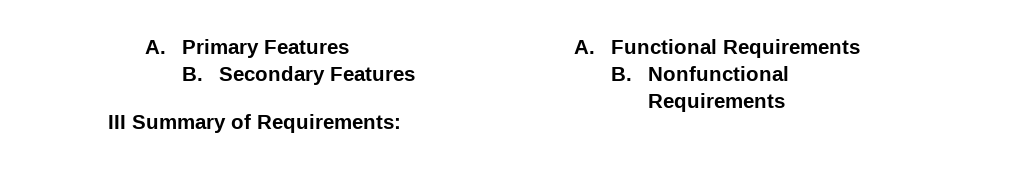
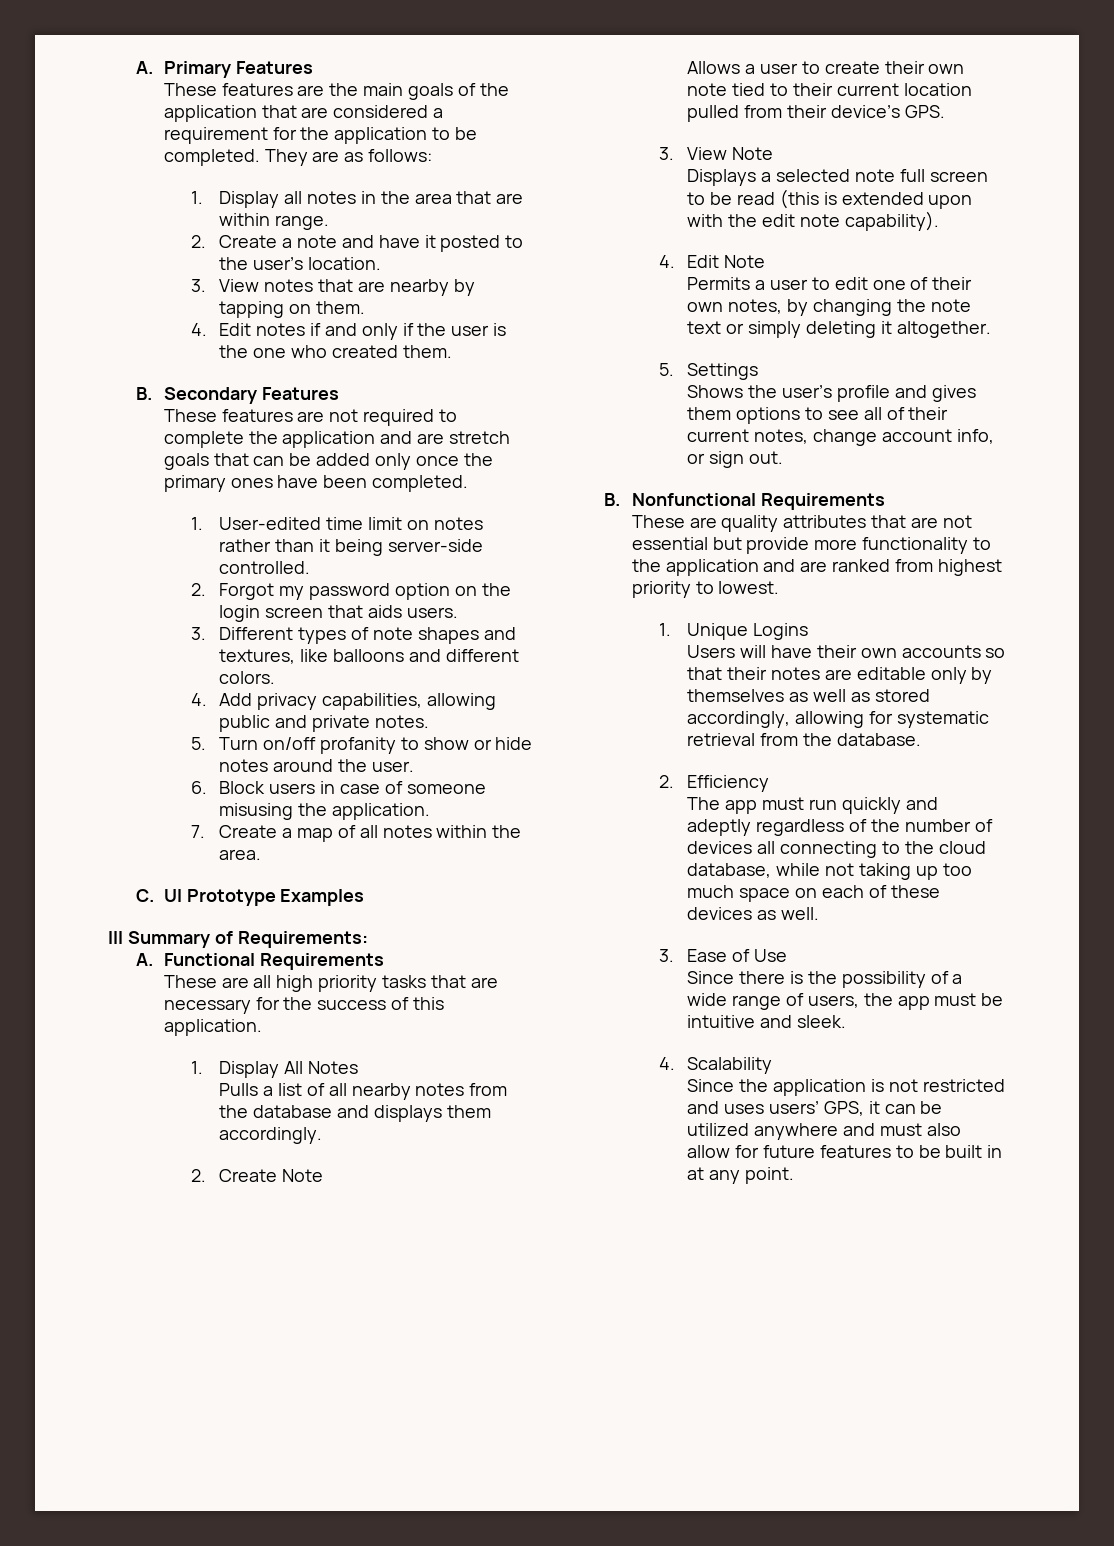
[182,66,416,85] B. Secondary Features -> [163,83,509,100] [163,105,444,122] [163,127,477,144] [163,149,433,166] [191,191,524,208] [219,213,330,230] [191,235,524,252] [219,257,382,270] [191,279,475,296] [219,301,366,318] [191,323,507,340] [219,345,452,358] [135,387,339,404] [163,409,457,426] [163,431,510,448] [163,453,493,470] [163,475,469,492] [191,517,483,530] [219,539,483,556] [219,561,311,574] [191,583,511,600] [219,605,458,622] [191,627,516,644] [219,649,519,664] [219,671,276,684] [191,693,496,710] [219,715,429,732] [191,737,533,754] [219,759,414,772] [191,781,486,794] [219,803,431,820] [191,825,522,842] [219,849,262,860] [135,889,365,906] These features are the main goals of the application that are considered a requirement for the application to be completed. They are as follows: // 1. Display all notes in the area that are within range. // 2. Create a note and have it posted to the user’s location. // 3. View notes that are nearby by tapping on them. // 4. Edit notes if and only if the user is the one who created them. // B. Secondary Features // These features are not required to complete the application and are stretch goals that can be added only once the primary ones have been completed. // 1. User-edited time limit on notes rather than it being server-side controlled. // 2. Forgot my password option on the login screen that aids users. // 3. Different types of note shapes and textures, like balloons and different colors. // 4. Add privacy capabilities, allowing public and private notes. // 5. Turn on/off profanity to show or hide notes around the user. // 6. Block users in case of someone misusing the application. // 7. Create a map of all notes within the area. // C. UI Prototype Examples
[611,66,790,81] [648,93,786,112] B. Nonfunctional Requirements -> [163,975,498,992] [163,997,444,1014] [163,1019,262,1036] [191,1061,359,1078] [219,1083,508,1100] [219,1105,491,1122] [219,1127,323,1144] [191,1169,324,1182] [687,61,965,74] [687,83,972,96] [687,105,945,122] [659,147,774,160] [687,169,988,186] [687,189,973,209] [687,211,939,231] [659,255,766,268] [687,277,973,290] [687,299,971,316] [687,321,991,338] [659,363,759,380] [687,385,976,402] [687,407,949,424] [687,429,994,446] [687,451,784,468] [603,493,885,510] [631,515,972,532] [631,537,991,554] [631,559,1002,576] [631,581,780,598] [659,623,809,640] [687,645,1006,658] [687,667,993,684] [687,689,930,702] [687,711,989,728] [687,733,921,746] [659,775,770,792] [687,797,938,814] [687,819,993,836] [687,841,986,858] [687,863,972,880] [687,885,940,902] [687,907,820,920] [659,949,788,962] [687,971,963,988] [687,993,1004,1010] [687,1015,847,1028] [659,1057,773,1074] [687,1079,1005,1096] [687,1101,943,1116] [687,1123,961,1140] [687,1145,1003,1158] [687,1167,795,1184] These are all high priority tasks that are necessary for the success of this application. // 1. Display All Notes // Pulls a list of all nearby notes from the database and displays them accordingly. // 2. Create Note // Allows a user to create their own note tied to their current location pulled from their device’s GPS. // 3. View Note // Displays a selected note full screen to be read (this is extended upon with the edit note capability). // 4. Edit Note // Permits a user to edit one of their own notes, by changing the note text or simply deleting it altogether. // 5. Settings // Shows the user’s profile and gives them options to see all of their current notes, change account info, or sign out. // B. Nonfunctional Requirements // These are quality attributes that are not essential but provide more functionality to the application and are ranked from highest priority to lowest. // 1. Unique Logins // Users will have their own accounts so that their notes are editable only by themselves as well as stored accordingly, allowing for systematic retrieval from the database. // 2. Efficiency // The app must run quickly and adeptly regardless of the number of devices all connecting to the cloud database, while not taking up too much space on each of these devices as well. // 3. Ease of Use // Since there is the possibility of a wide range of users, the app must be intuitive and sleek. // 4. Scalability // Since the application is not restricted and uses users’ GPS, it can be utilized anywhere and must also allow for future features to be built in at any point.

